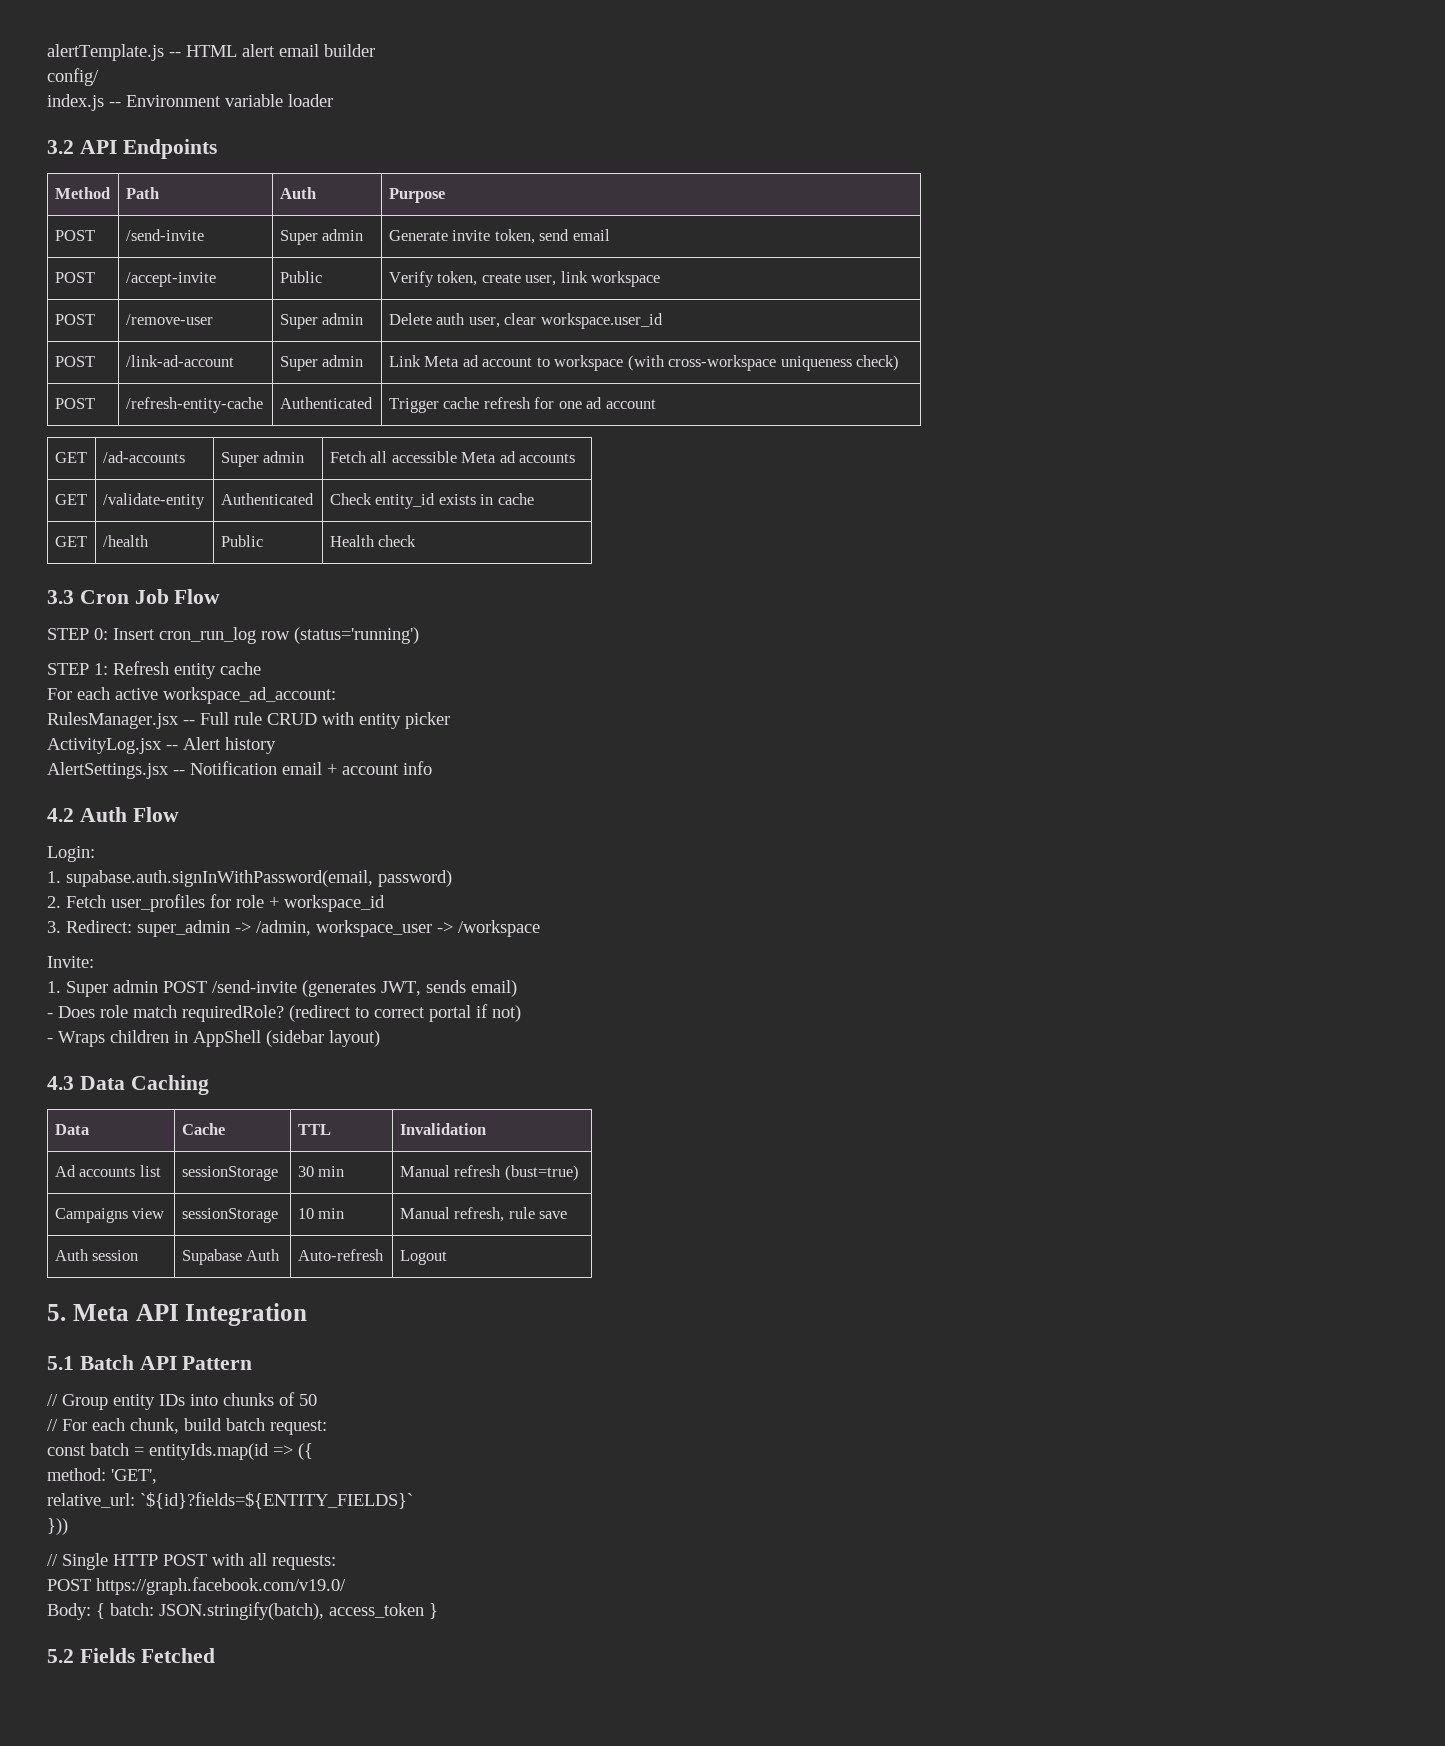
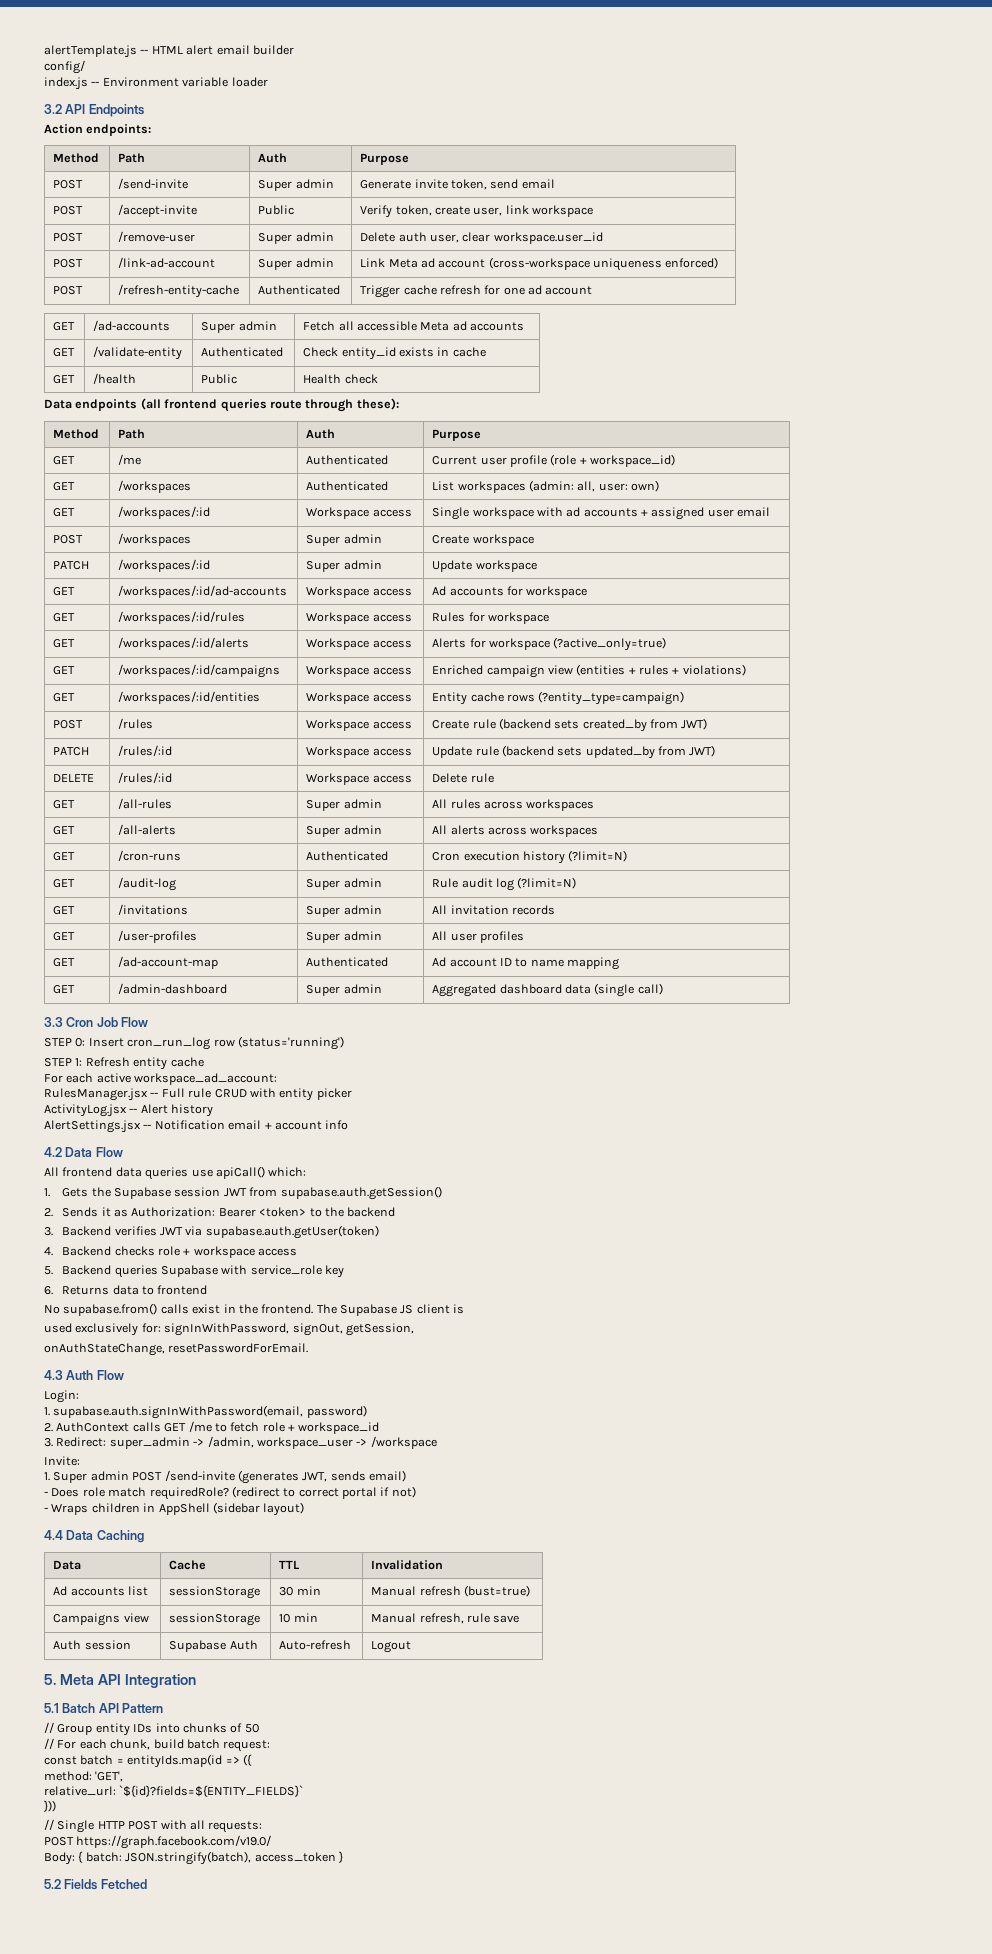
(217, 149) none -> [44,124,152,136] // Action endpoints:
[536,355,900,371] to workspace (with cross-workspace uniqueness check) -> [488,257,719,271] (cross-workspace uniqueness enforced)
(417, 541) none -> [44,398,399,412] [53,429,100,439] [118,429,146,439] [306,429,336,439] [432,429,482,441] [53,456,76,465] [118,454,142,465] [306,455,389,465] [432,454,676,467] [53,482,76,491] [118,480,192,493] [306,481,389,491] [432,480,660,493] [53,508,76,517] [118,506,211,519] [306,507,412,519] [432,507,771,520] [53,535,84,544] [118,533,192,546] [306,534,382,546] [432,534,534,546] [53,561,90,570] [118,559,211,572] [306,560,382,572] [432,560,537,572] [53,587,76,596] [118,585,288,598] [306,586,412,598] [432,586,588,598] [53,613,76,622] [118,611,246,624] [306,612,412,624] [432,612,549,624] [53,639,76,648] [118,637,250,650] [306,638,412,650] [432,637,667,651] [53,666,76,675] [118,664,281,678] [306,665,412,677] [432,664,746,678] [53,693,76,702] [118,691,261,704] [306,692,412,704] [432,691,685,705] [53,720,84,729] [118,718,154,729] [306,719,412,731] [432,718,708,732] [53,747,90,756] [118,745,173,756] [306,746,412,758] [432,745,716,759] [53,774,95,782] [118,772,173,783] [306,773,412,785] [432,773,494,783] [53,800,76,809] [118,798,173,809] [306,799,382,811] [432,799,595,811] [53,826,76,835] [118,824,177,835] [306,825,382,837] [432,825,599,837] [53,852,76,861] [118,850,182,861] [306,851,389,861] [432,850,628,864] [53,879,76,888] [118,877,177,891] [306,878,382,890] [432,877,577,891] [53,906,76,915] [118,904,189,915] [306,905,382,917] [432,905,555,915] [53,932,76,941] [118,930,198,943] [306,931,382,943] [432,931,524,943] [53,958,76,967] [118,956,219,969] [306,957,389,967] [432,957,620,970] [53,985,76,994] [118,983,228,994] [306,984,382,996] [432,983,663,997] // Data endpoints (all frontend queries route through these): // Method | Path | Auth | Purpose // GET | /me | Authenticated | Current user profile (role + workspace_id) // GET | /workspaces | Authenticated | List workspaces (admin: all, user: own) // GET | /workspaces/:id | Workspace access | Single workspace with ad accounts + assigned user email // POST | /workspaces | Super admin | Create workspace // PATCH | /workspaces/:id | Super admin | Update workspace // GET | /workspaces/:id/ad-accounts | Workspace access | Ad accounts for workspace // GET | /workspaces/:id/rules | Workspace access | Rules for workspace // GET | /workspaces/:id/alerts | Workspace access | Alerts for workspace (?active_only=true) // GET | /workspaces/:id/campaigns | Workspace access | Enriched campaign view (entities + rules + violations) // GET | /workspaces/:id/entities | Workspace access | Entity cache rows (?entity_type=campaign) // POST | /rules | Workspace access | Create rule (backend sets created_by from JWT) // PATCH | /rules/:id | Workspace access | Update rule (backend sets updated_by from JWT) // DELETE | /rules/:id | Workspace access | Delete rule // GET | /all-rules | Super admin | All rules across workspaces // GET | /all-alerts | Super admin | All alerts across workspaces // GET | /cron-runs | Authenticated | Cron execution history (?limit=N) // GET | /audit-log | Super admin | Rule audit log (?limit=N) // GET | /invitations | Super admin | All invitation records // GET | /user-profiles | Super admin | All user profiles // GET | /ad-account-map | Authenticated | Ad account ID to name mapping // GET | /admin-dashboard | Super admin | Aggregated dashboard data (single call)
(74, 815) none -> [65,1147,123,1157] [44,1166,307,1180] [44,1186,442,1200] [44,1207,396,1217] [44,1225,379,1239] [44,1246,298,1258] [44,1265,345,1278] [44,1285,208,1295] [44,1303,465,1316] [44,1323,414,1336] [44,1343,309,1356] [44,1370,63,1380] Data Flow // All frontend data queries use apiCall() which: // 1. Gets the Supabase session JWT from supabase.auth.getSession() // 2. Sends it as Authorization: Bearer <token> to the backend // 3. Backend verifies JWT via supabase.auth.getUser(token) // 4. Backend checks role + workspace access // 5. Backend queries Supabase with service_role key // 6. Returns data to frontend // No supabase.from() calls exist in the frontend. The Supabase JS client is // used exclusively for: signInWithPassword, signOut, getSession, // onAuthStateChange, resetPasswordForEmail. // 4.3
[66,894,231,912] Fetch user_profiles for -> [56,1421,260,1432] AuthContext calls GET /me to fetch
[47,1076,74,1090] 4.3 -> [44,1530,63,1540] 4.4

